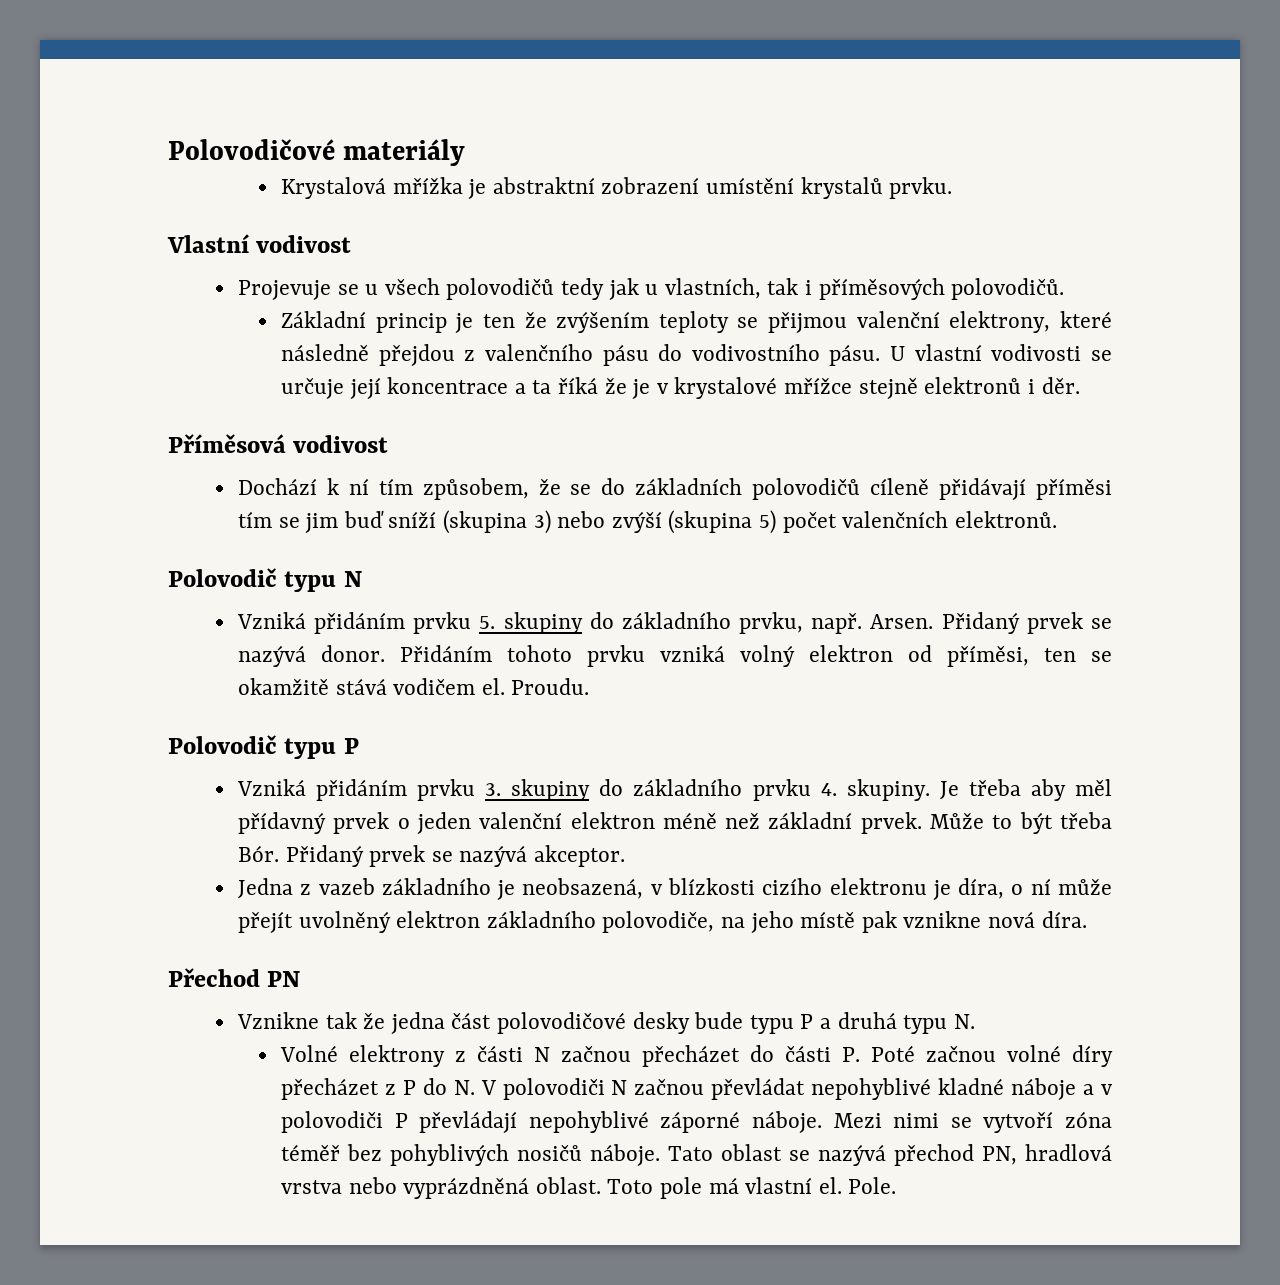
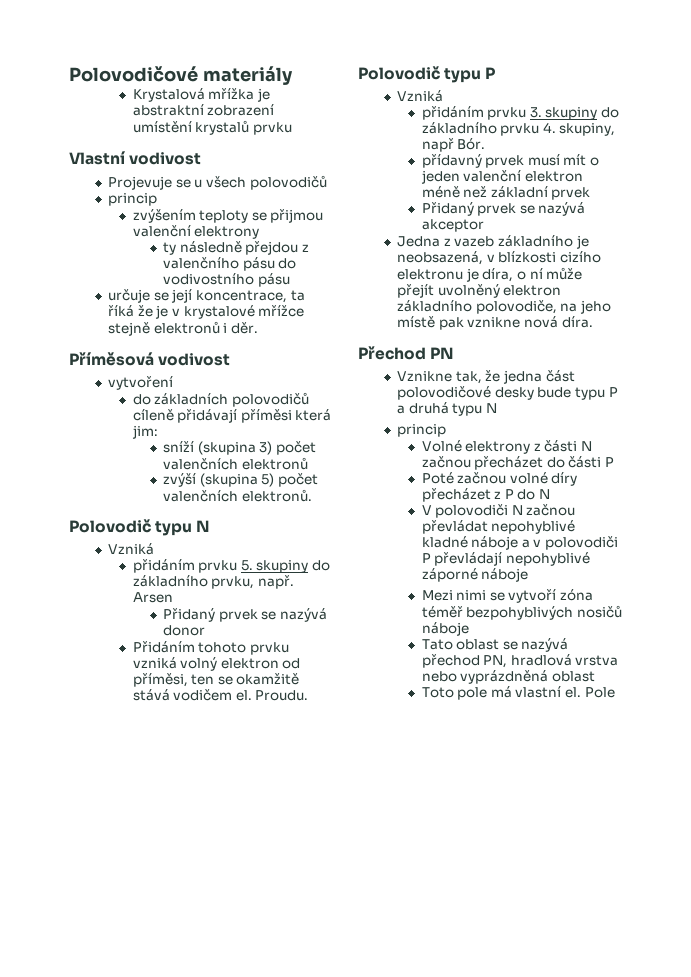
[889,177,953,199] prvku. -> [252,122,292,135] prvku
[561,278,1065,300] [280,311,547,333] tedy jak u vlastních, tak i příměsových polovodičů. // Základní princip je ten že -> [108,193,158,206] // princip //
[949,311,1112,333] elektrony, které -> [194,226,260,239] [163,242,177,255] elektrony // ty
[829,344,1112,366] [280,377,526,399] pásu. U vlastní vodivosti se určuje její koncentrace a -> [257,273,290,287] [108,289,288,303] pásu // určuje se její koncentrace,
[237,478,592,500] Dochází k ní tím způsobem, že se -> [108,376,174,390] vytvoření //
[237,510,606,534] tím se jim buď sníží (skupina 3) nebo -> [295,409,332,421] [131,425,158,439] [163,441,316,455] [163,457,308,470] která jim: // sníží (skupina 3) počet valenčních elektronů //
(306, 620) none -> (155, 549) //
[870,612,1112,634] [237,645,385,667] Arsen. Přidaný prvek se nazývá donor. -> [132,592,173,603] [163,608,327,622] [163,625,206,636] Arsen // Přidaný prvek se nazývá donor //
(306, 787) none -> (444, 96) //
[846,779,1113,801] [237,812,390,834] skupiny. Je třeba aby měl přídavný prvek -> [559,123,616,136] [421,138,486,152] [421,154,587,168] skupiny, např Bór. // přídavný prvek musí mít
[860,812,1112,834] [237,845,626,867] prvek. Může to být třeba Bór. Přidaný prvek se nazývá akceptor. -> [551,187,591,200] [421,202,586,216] [421,219,484,232] prvek // Přidaný prvek se nazývá akceptor
[325,1012,357,1029] tak -> [455,371,482,384] tak,
[953,1014,975,1029] N. -> [486,403,498,413] [397,424,447,437] N // princip
[841,1047,860,1062] P. -> [605,457,615,467] P //
[453,1080,475,1095] N. -> [539,489,551,499] N //
[751,1111,822,1133] náboje. -> [481,568,529,582] náboje //
[346,1144,660,1166] bez pohyblivých nosičů náboje. -> [466,605,622,620] [421,622,469,636] bezpohyblivých nosičů náboje //
[535,1177,601,1194] oblast. -> [551,671,595,682] oblast //
[848,1177,897,1194] Pole. -> [584,687,615,698] Pole

